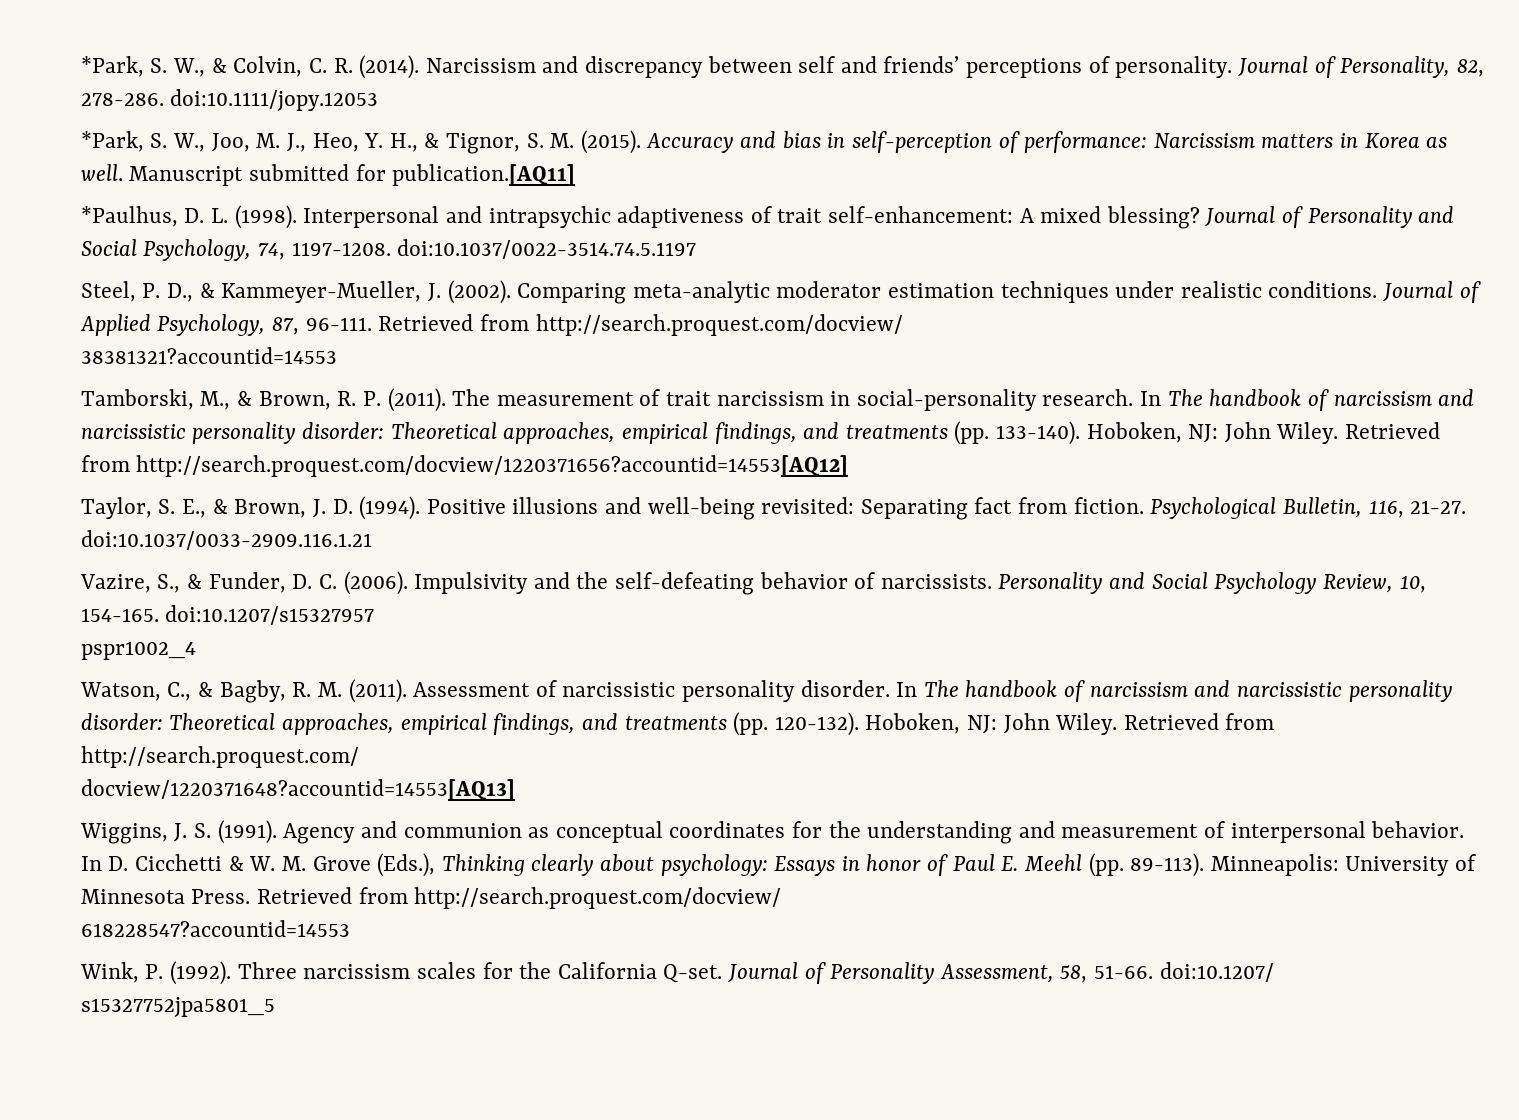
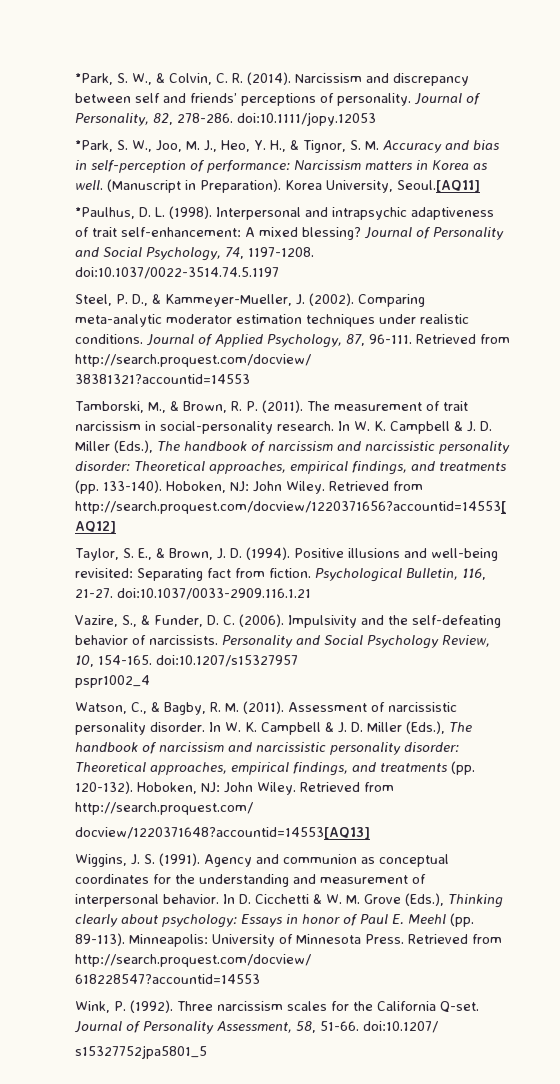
[580,130,641,154] (2015). -> (380, 145) none
[129,164,576,186] Manuscript submitted for publication.[AQ11] -> [107,179,481,193] (Manuscript in Preparation). Korea University, Seoul.[AQ11]
(1162, 398) none -> [354,421,493,434] [75,440,154,453] W. K. Campbell & J. D. Miller (Eds.),
(918, 689) none -> [225,721,446,735] W. K. Campbell & J. D. Miller (Eds.),

